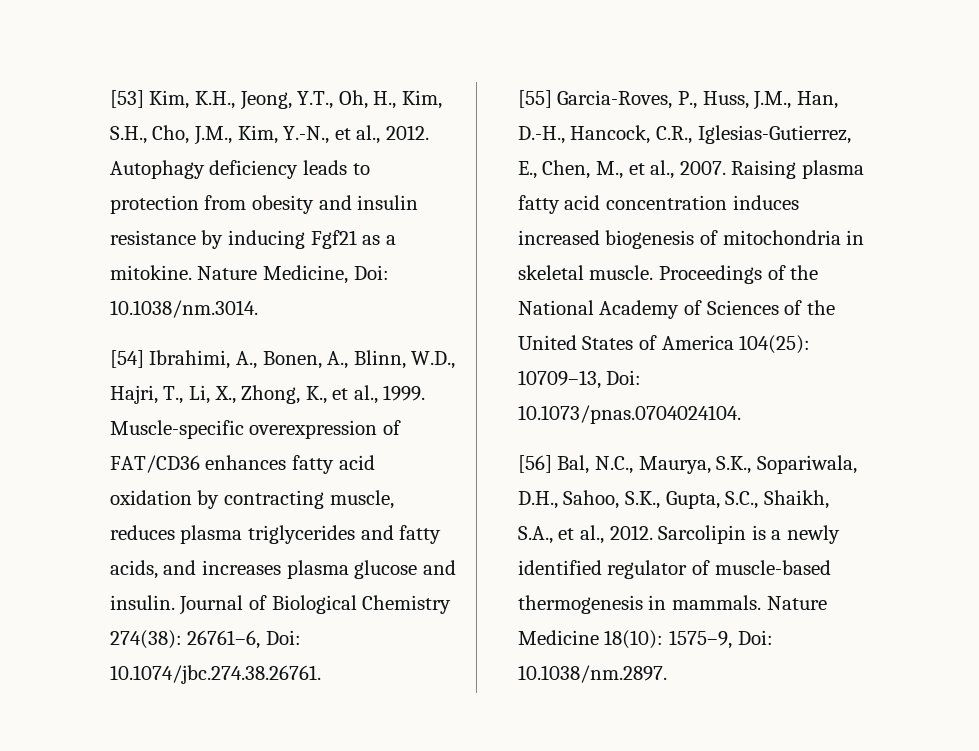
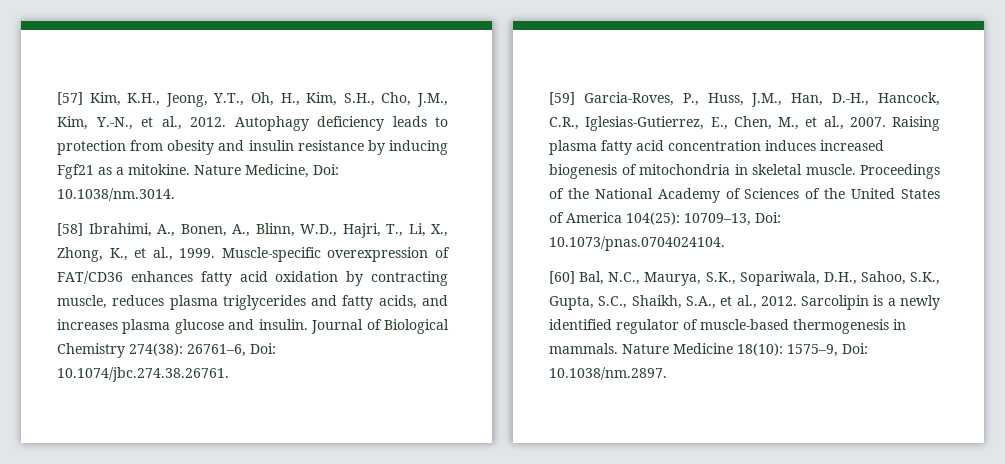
[109,90,144,108] [53] -> [57,92,84,105] [57]
[109,350,144,368] [54] -> [57,223,84,236] [58]
[517,90,552,108] [55] -> [549,92,576,105] [59]
[517,455,552,473] [56] -> [549,271,576,284] [60]

